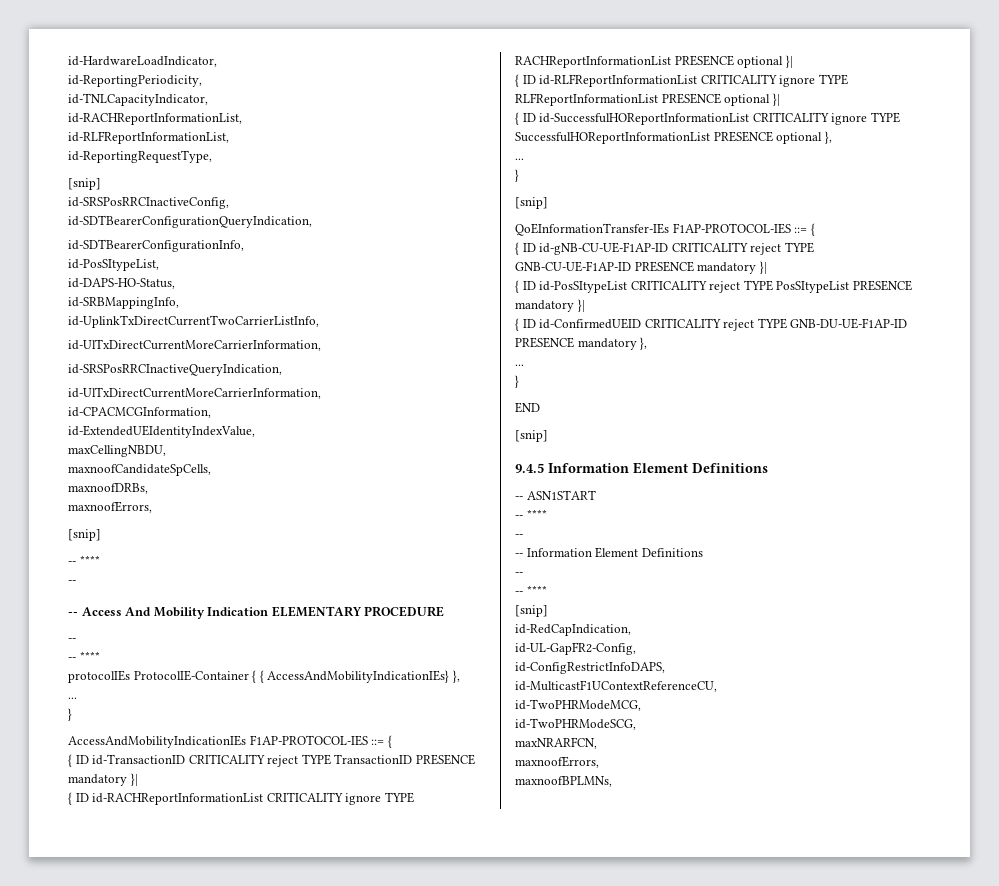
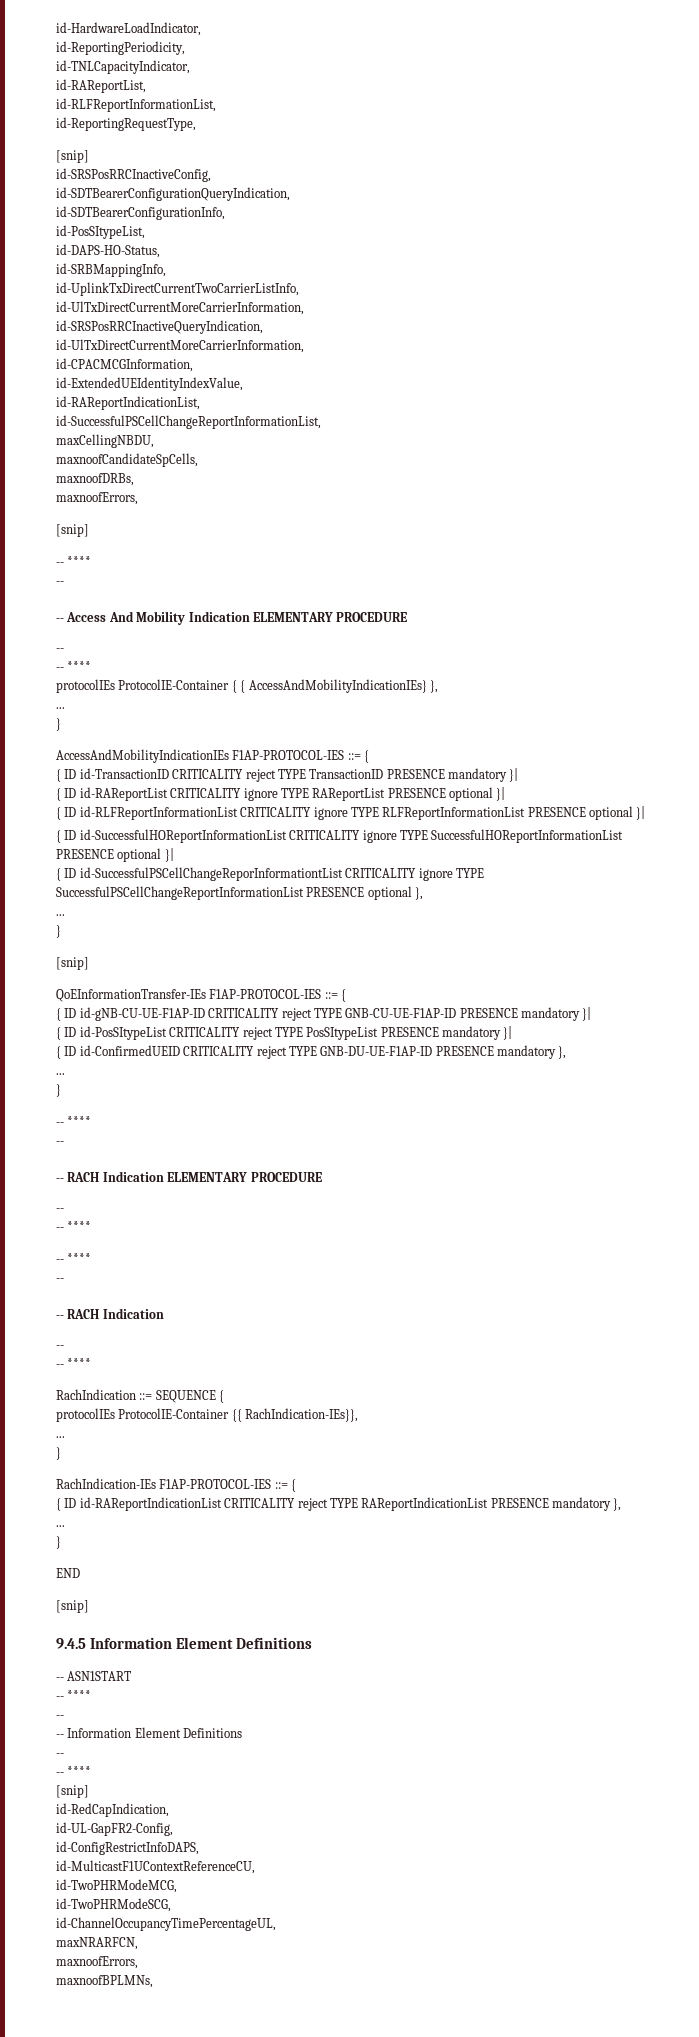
[68,113,242,125] id-RACHReportInformationList, -> [56,79,146,93] id-RAReportList,
(255, 431) none -> [56,396,200,410] [56,415,321,429] // id-RAReportIndicationList, // id-SuccessfulPSCellChangeReportInformationList,
[92,792,414,805] [515,56,671,68] id-RACHReportInformationList CRITICALITY ignore TYPE RACHReportInformationList -> [79,787,386,801] id-RAReportList CRITICALITY ignore TYPE RAReportList
(823, 138) none -> [164,848,174,862] [56,867,484,881] [56,886,412,900] }| // { ID id-SuccessfulPSCellChangeReporInformationtList CRITICALITY ignore TYPE SuccessfulPSCellChangeReportInformationList PRESENCE optional
(519, 381) none -> [56,1116,92,1126] [56,1141,64,1145] [56,1171,322,1182] [56,1208,64,1212] [56,1221,92,1231] [56,1253,92,1263] [56,1278,64,1282] [56,1308,164,1319] [56,1345,64,1349] [56,1358,92,1368] [56,1389,225,1403] [56,1408,359,1422] [56,1436,65,1438] [56,1447,61,1460] [56,1478,297,1492] [56,1497,622,1511] [56,1525,65,1527] [56,1536,61,1549] // -- **** // -- // -- RACH Indication ELEMENTARY PROCEDURE // -- // -- **** // -- **** // -- // -- RACH Indication // -- // -- **** // RachIndication ::= SEQUENCE { // protocolIEs ProtocolIE-Container {{ RachIndication-IEs}}, // ... // } // RachIndication-IEs F1AP-PROTOCOL-IES ::= { // { ID id-RAReportIndicationList CRITICALITY reject TYPE RAReportIndicationList PRESENCE mandatory }, // ... // }
(636, 724) none -> [56,1917,276,1931] // id-ChannelOccupancyTimePercentageUL,

